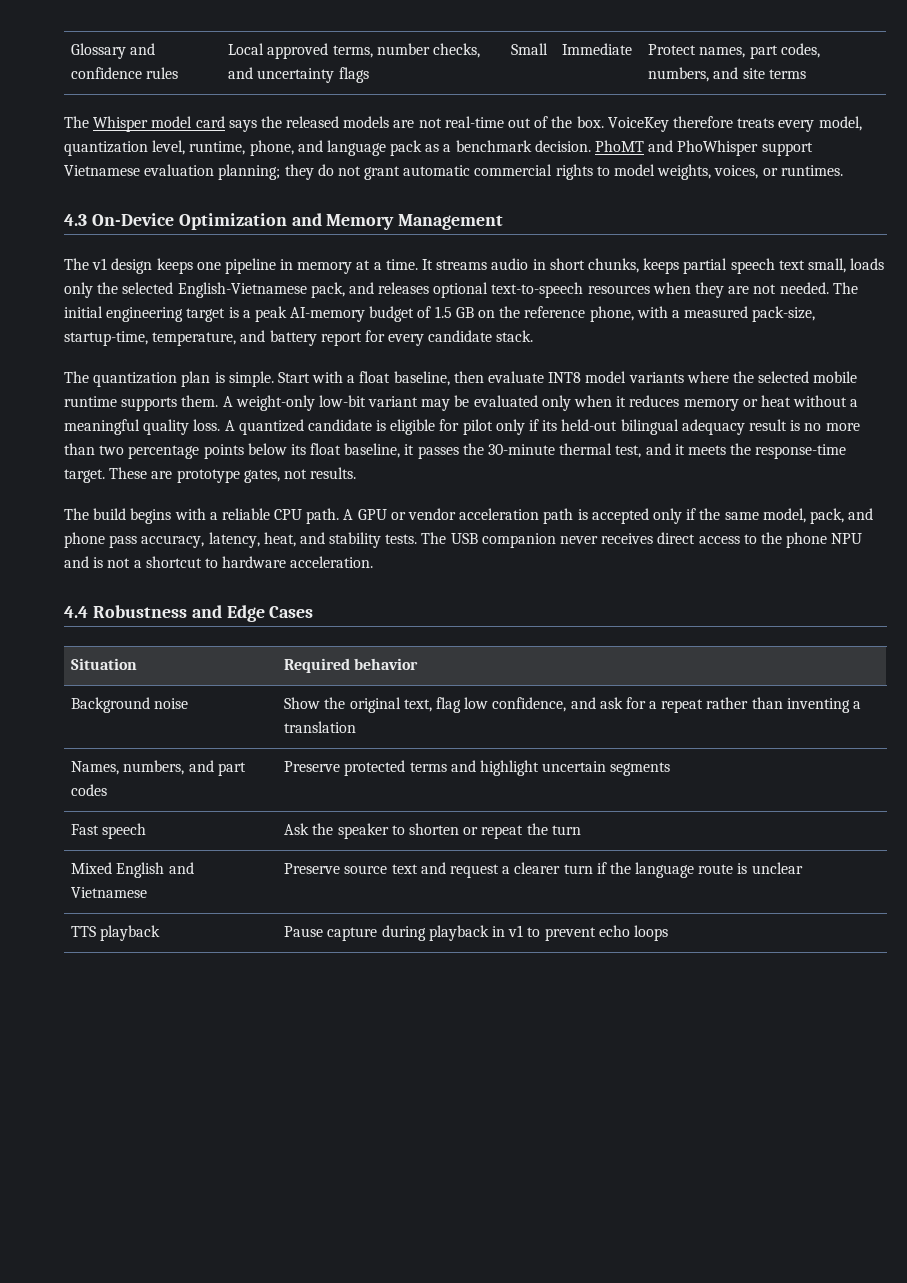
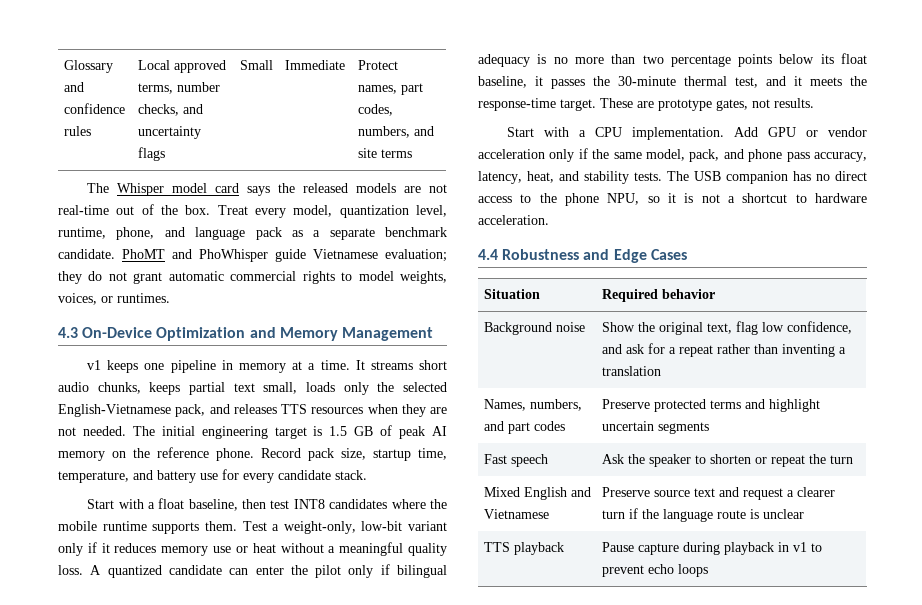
[607,116,775,132] VoiceKey therefore treats -> [217,205,248,215] Treat
[455,140,813,156] [64,164,281,180] benchmark decision. PhoMT and PhoWhisper support Vietnamese evaluation planning; -> [329,227,447,240] [58,249,447,262] separate benchmark candidate. PhoMT and PhoWhisper guide Vietnamese evaluation;
[64,258,153,274] The v1 design -> [87,360,102,370] v1
[491,258,585,270] audio in short -> [419,360,448,370] [58,382,89,392] short audio
[730,258,775,274] speech -> (225, 388) none
[433,282,584,298] optional text-to-speech -> [281,404,307,414] TTS
[242,306,816,322] [64,331,148,346] a peak AI-memory budget of 1.5 GB on the reference phone, with a measured pack-size, startup-time, -> [329,425,448,439] [58,447,447,461] 1.5 GB of peak AI memory on the reference phone. Record pack size, startup time,
[320,332,362,346] report -> [200,473,218,480] use
[64,371,274,387] The quantization plan is simple. -> (367, 475) none
[488,371,684,383] evaluate INT8 model variants -> [270,499,388,509] test INT8 candidates
[758,371,810,383] selected -> (447, 504) none
[222,395,613,411] A weight-only low-bit variant may be evaluated only when -> [242,521,447,534] [58,542,97,556] Test a weight-only, low-bit variant only if
(739, 405) none -> [213,546,232,553] use
[376,419,460,435] is eligible for -> [229,565,308,575] can enter the
[542,419,618,431] its held-out -> (390, 569) none
[748,419,787,431] result -> (530, 60) none
[64,508,354,524] The build begins with a reliable CPU path. A -> [507,127,759,140] Start with a CPU implementation. Add
[543,508,649,524] path is accepted -> (545, 154) none
[560,533,654,544] never receives -> [793,171,830,181] has no
[831,533,863,544] [64,556,89,568] NPU and -> [607,193,676,205] NPU, so it

